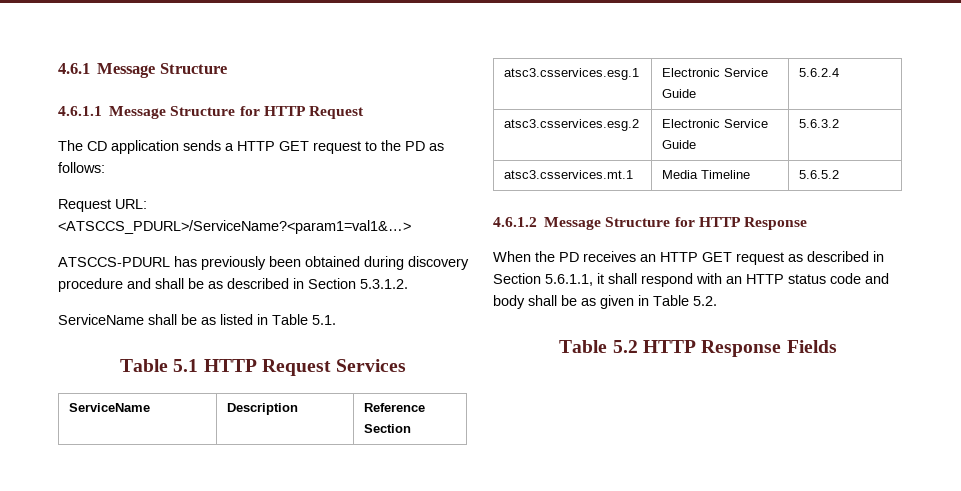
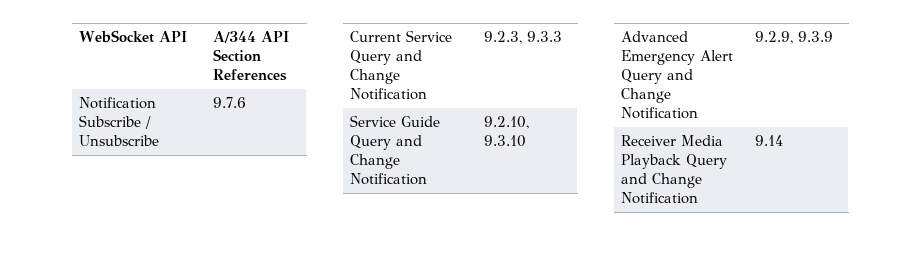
[58,63,227,78] [58,106,364,119] [58,140,444,154] [58,162,105,173] [58,199,147,212] [58,220,411,234] [58,256,469,270] [58,278,408,292] [58,314,336,325] [119,359,407,376] [69,403,151,412] [227,403,299,415] [364,403,426,412] [364,424,412,433] [504,68,640,80] [662,68,769,77] [662,89,697,98] [799,68,840,77] [504,119,640,131] [662,119,769,128] [662,140,697,149] [799,119,840,128] [504,170,634,179] [662,170,751,179] [799,170,840,179] [493,217,807,230] [493,251,884,265] [493,273,889,287] [493,295,717,309] [559,340,837,357] 4.6.1 Message Structure // 4.6.1.1 Message Structure for HTTP Request // The CD application sends a HTTP GET request to the PD as follows: // Request URL: <ATSCCS_PDURL>/ServiceName?<param1=val1&…> // ATSCCS-PDURL has previously been obtained during discovery procedure and shall be as described in Section 5.3.1.2. // ServiceName shall be as listed in Table 5.1. // Table 5.1 HTTP Request Services // ServiceName | Description | Reference Section // atsc3.csservices.esg.1 | Electronic Service Guide | 5.6.2.4 // atsc3.csservices.esg.2 | Electronic Service Guide | 5.6.3.2 // atsc3.csservices.mt.1 | Media Timeline | 5.6.5.2 // 4.6.1.2 Message Structure for HTTP Response // When the PD receives an HTTP GET request as described in Section 5.6.1.1, it shall respond with an HTTP status code and body shall be as given in Table 5.2. // Table 5.2 HTTP Response Fields -> [78,30,187,43] [212,31,289,43] [212,49,261,62] [212,69,287,81] [78,97,156,109] [78,115,151,129] [78,135,159,146] [212,97,246,108] [349,30,452,42] [349,50,422,65] [349,69,400,84] [349,88,427,100] [483,31,562,44] [349,115,440,127] [349,135,422,150] [349,154,400,169] [349,173,427,185] [483,116,529,129] [483,135,526,147] [620,31,688,42] [620,50,733,65] [620,69,693,84] [620,88,671,103] [620,107,698,119] [754,31,833,44] [620,135,723,146] [620,154,727,169] [620,173,702,188] [620,192,698,204] [754,135,783,146] WebSocket API | A/344 API Section References // Notification Subscribe / Unsubscribe | 9.7.6 // Current Service Query and Change Notification | 9.2.3, 9.3.3 // Service Guide Query and Change Notification | 9.2.10, 9.3.10 // Advanced Emergency Alert Query and Change Notification | 9.2.9, 9.3.9 // Receiver Media Playback Query and Change Notification | 9.14

